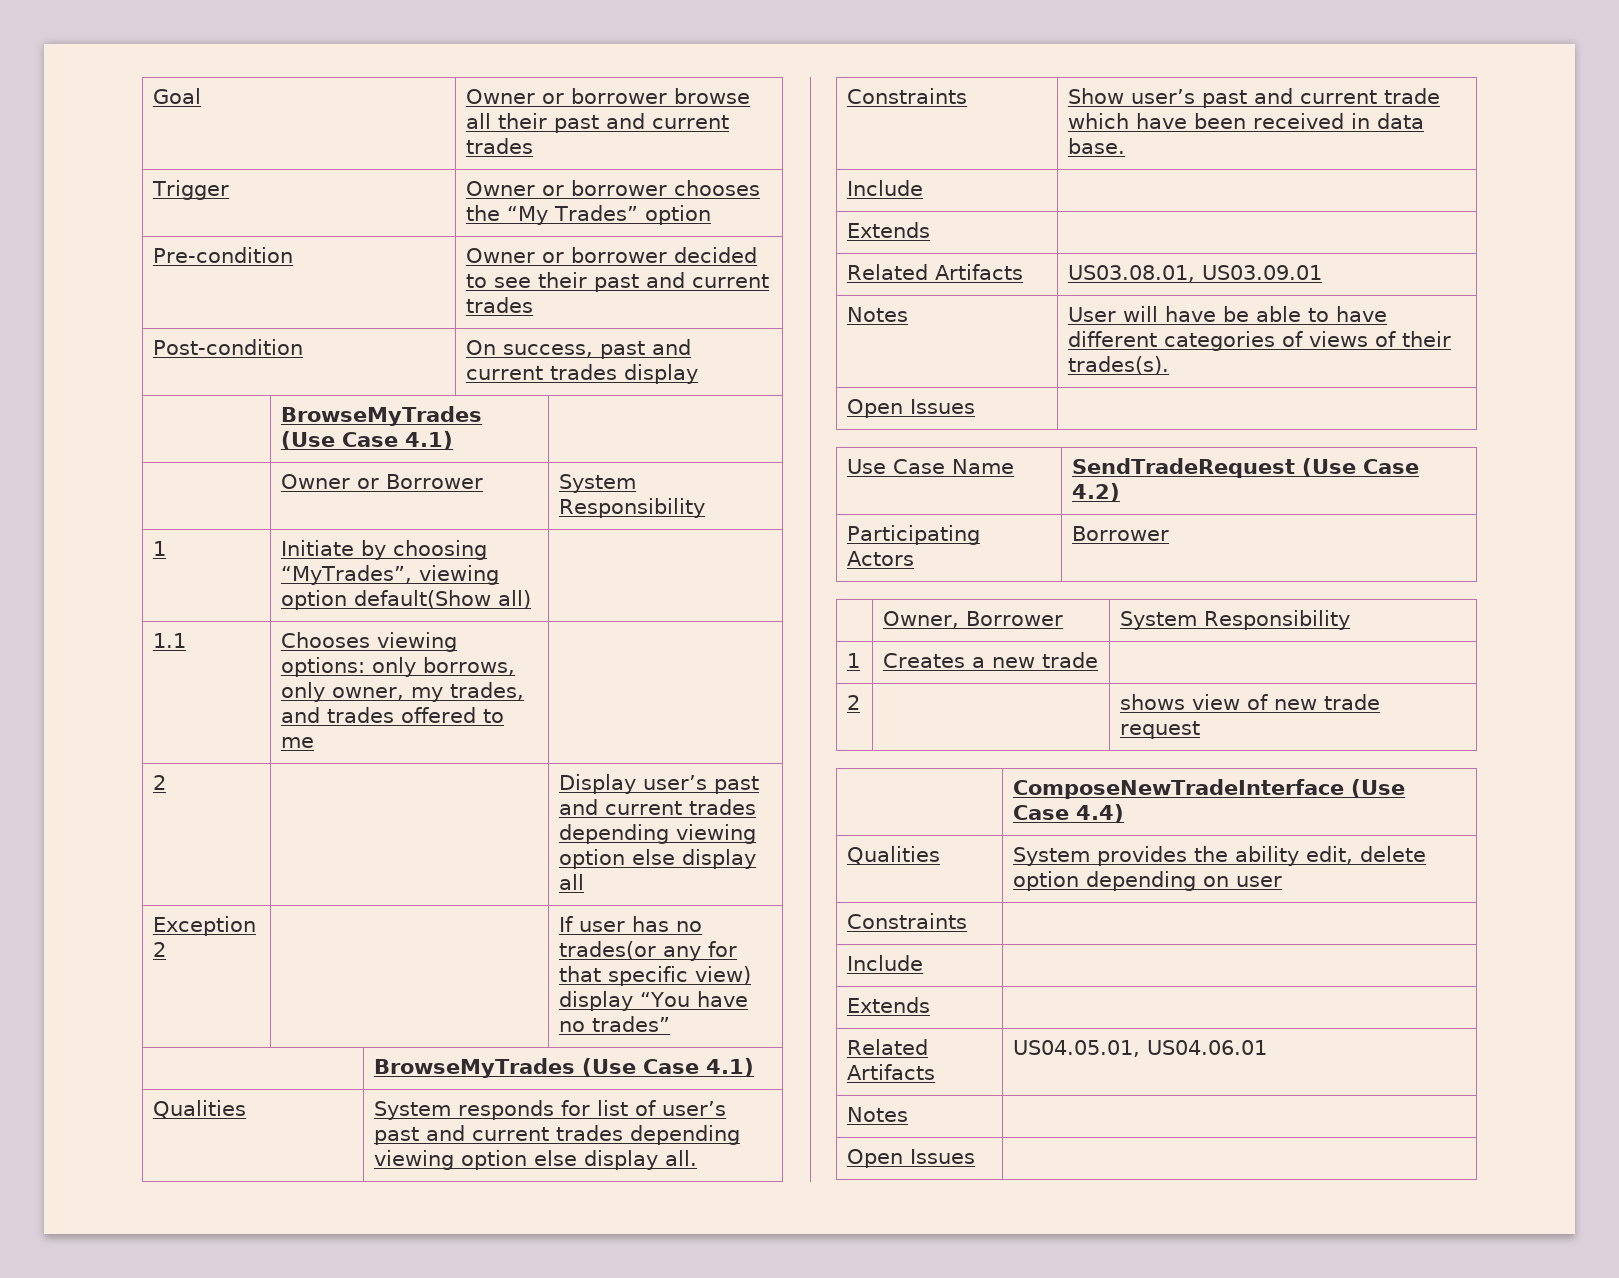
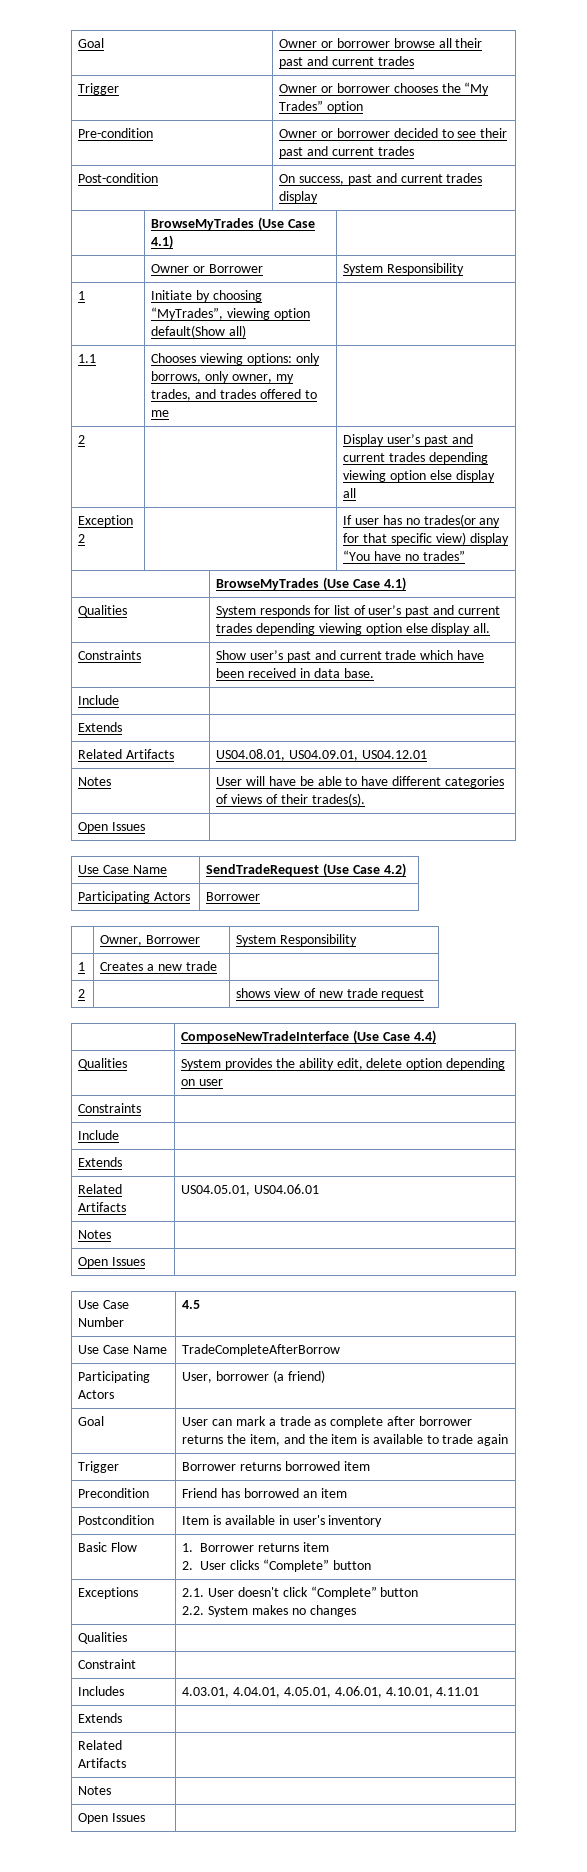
[1068,265,1323,282] US03.08.01, US03.09.01 -> [216,749,428,761] US04.08.01, US04.09.01, US04.12.01
(976, 1156) none -> [78,1300,130,1309] [78,1317,125,1327] [182,1300,201,1309] [78,1345,168,1354] [182,1344,341,1356] [78,1371,151,1383] [78,1390,115,1399] [182,1370,325,1383] [78,1416,105,1426] [182,1416,472,1428] [182,1434,509,1446] [78,1461,120,1473] [182,1461,370,1471] [78,1488,150,1498] [182,1488,347,1498] [78,1515,155,1525] [182,1515,383,1527] [78,1542,138,1552] [182,1542,330,1552] [182,1559,371,1572] [78,1587,139,1599] [182,1586,419,1599] [182,1605,356,1617] [78,1632,128,1644] [78,1659,137,1669] [78,1686,125,1696] [182,1686,480,1698] [78,1713,123,1723] [78,1740,123,1750] [78,1758,127,1768] [78,1786,112,1795] [78,1813,146,1824] // Use Case Number | 4.5 // Use Case Name | TradeCompleteAfterBorrow // Participating Actors | User, borrower (a friend) // Goal | User can mark a trade as complete after borrower returns the item, and the item is available to trade again // Trigger | Borrower returns borrowed item // Precondition | Friend has borrowed an item // Postcondition | Item is available in user's inventory // Basic Flow | 1. Borrower returns item // 2. User clicks “Complete” button // Exceptions | 2.1. User doesn't click “Complete” button // 2.2. System makes no changes // Qualities | // Constraint | // Includes | 4.03.01, 4.04.01, 4.05.01, 4.06.01, 4.10.01, 4.11.01 // Extends | // Related Artifacts | // Notes | // Open Issues |

